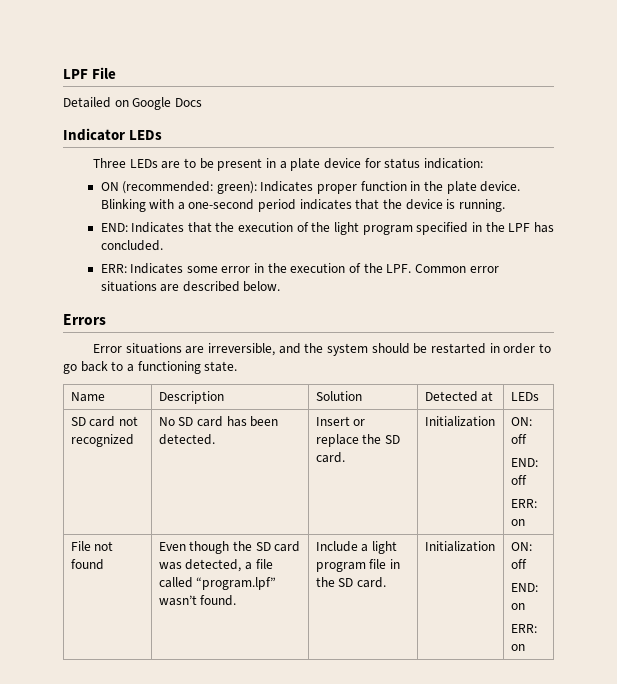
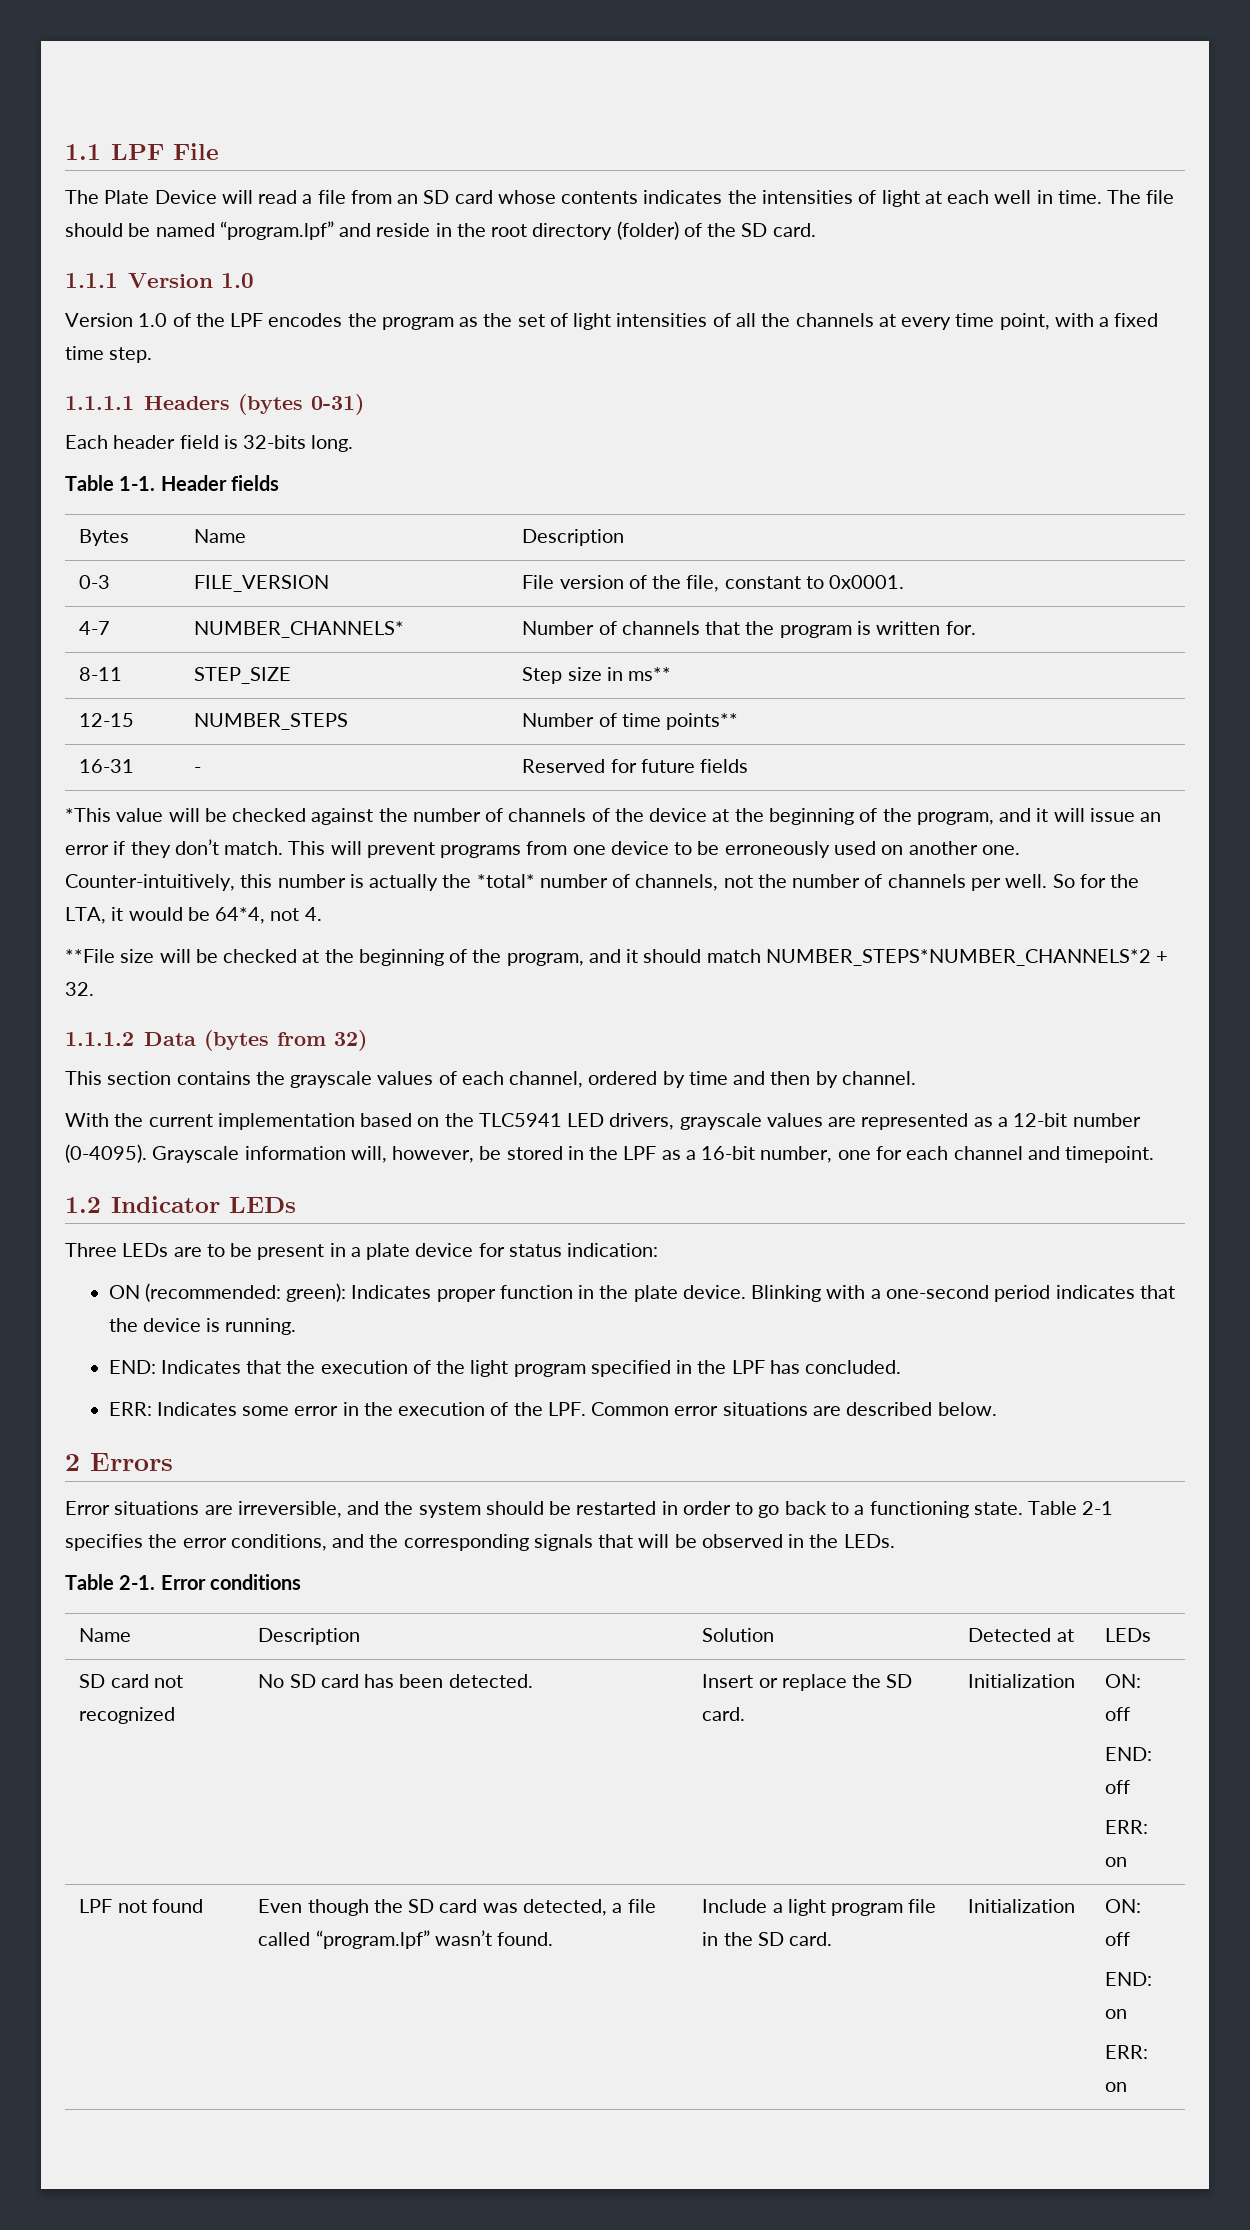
(63, 74) none -> [65,144,101,160] 1.1
[63,97,202,110] Detailed on Google Docs // -> [65,190,1175,207] [65,221,816,240] [65,273,254,288] [65,313,1159,330] [65,346,153,363] [65,394,364,415] [65,435,354,452] [65,475,279,491] [79,529,130,546] [194,529,247,543] [522,529,625,546] [79,575,111,589] [194,575,330,592] [522,575,905,592] [79,621,111,635] [194,621,405,638] [522,621,976,638] [79,667,123,681] [194,667,292,684] [522,667,672,684] [79,713,135,727] [194,713,349,730] [522,713,739,730] [79,759,135,773] [194,767,202,773] [522,759,749,773] [65,808,1162,825] [65,839,1020,858] [65,874,1140,891] [65,907,322,924] [65,949,1169,966] [65,982,94,996] [65,1030,367,1051] [65,1071,916,1088] [65,1113,1141,1130] [65,1144,1155,1163] [65,1197,101,1213] The Plate Device will read a file from an SD card whose contents indicates the intensities of light at each well in time. The file should be named “program.lpf” and reside in the root directory (folder) of the SD card. // 1.1.1 Version 1.0 // Version 1.0 of the LPF encodes the program as the set of light intensities of all the channels at every time point, with a fixed time step. // 1.1.1.1 Headers (bytes 0-31) // Each header field is 32-bits long. // Table 1-1. Header fields // Bytes | Name | Description // 0-3 | FILE_VERSION | File version of the file, constant to 0x0001. // 4-7 | NUMBER_CHANNELS* | Number of channels that the program is written for. // 8-11 | STEP_SIZE | Step size in ms** // 12-15 | NUMBER_STEPS | Number of time points** // 16-31 | - | Reserved for future fields // *This value will be checked against the number of channels of the device at the beginning of the program, and it will issue an error if they don’t match. This will prevent programs from one device to be erroneously used on another one. Counter-intuitively, this number is actually the *total* number of channels, not the number of channels per well. So for the LTA, it would be 64*4, not 4. // **File size will be checked at the beginning of the program, and it should match NUMBER_STEPS*NUMBER_CHANNELS*2 + 32. // 1.1.1.2 Data (bytes from 32) // This section contains the grayscale values of each channel, ordered by time and then by channel. // With the current implementation based on the TLC5941 LED drivers, grayscale values are represented as a 12-bit number (0-4095). Grayscale information will, however, be stored in the LPF as a 16-bit number, one for each channel and timepoint. // 1.2
(281, 286) none -> [65,1454,80,1471] 2
(238, 366) none -> [1028,1501,1114,1515] [65,1534,895,1551] [65,1574,301,1590] Table 2-1 specifies the error conditions, and the corresponding signals that will be observed in the LEDs. // Table 2-1. Error conditions
[70,541,91,551] File -> [79,1899,113,1913] LPF

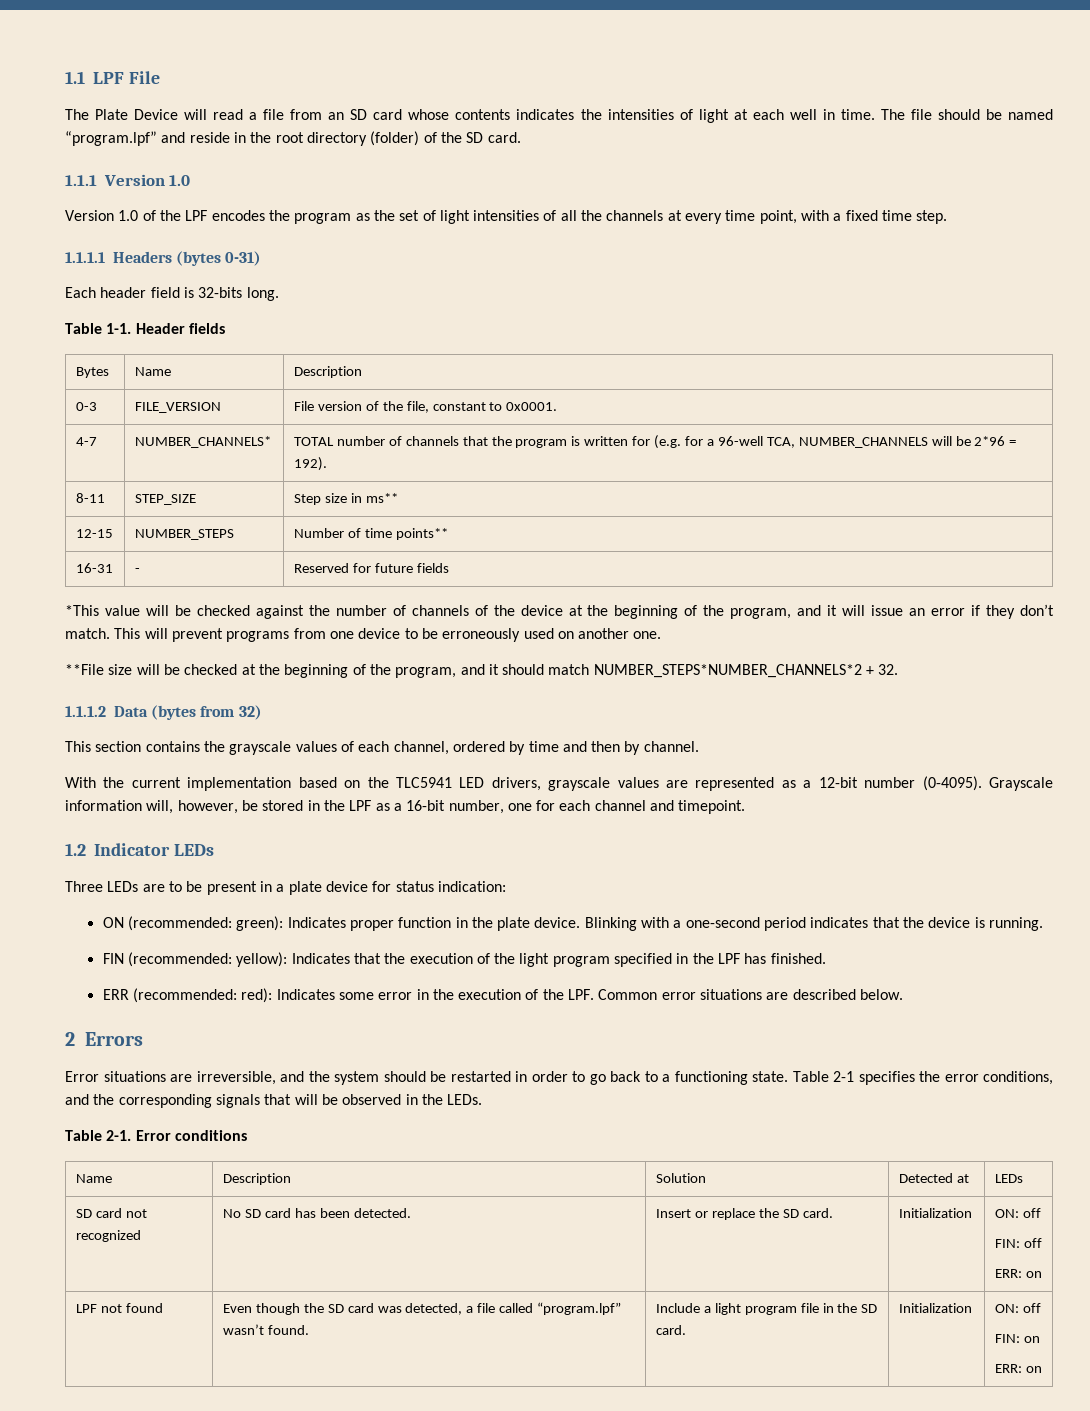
[522,621,595,635] Number -> [293,436,385,446] TOTAL number
[945,621,976,635] for. -> [632,435,1017,449] [293,457,327,471] for (e.g. for a 96-well TCA, NUMBER_CHANNELS will be 2*96 = 192).
[65,874,1140,891] [65,907,322,924] Counter-intuitively, this number is actually the *total* number of channels, not the number of channels per well. So for the LTA, it would be 64*4, not 4. -> (662, 635) none
[108,1360,156,1374] END: -> [102,952,288,967] FIN (recommended: yellow):
[805,1360,902,1374] [108,1402,152,1416] concluded. // ERR: -> [770,953,826,964] [102,988,273,1003] finished. // ERR (recommended: red):
[1105,1747,1153,1761] END: -> [994,1239,1020,1248] FIN:
[1105,1972,1153,1986] END: -> [994,1334,1020,1343] FIN:

